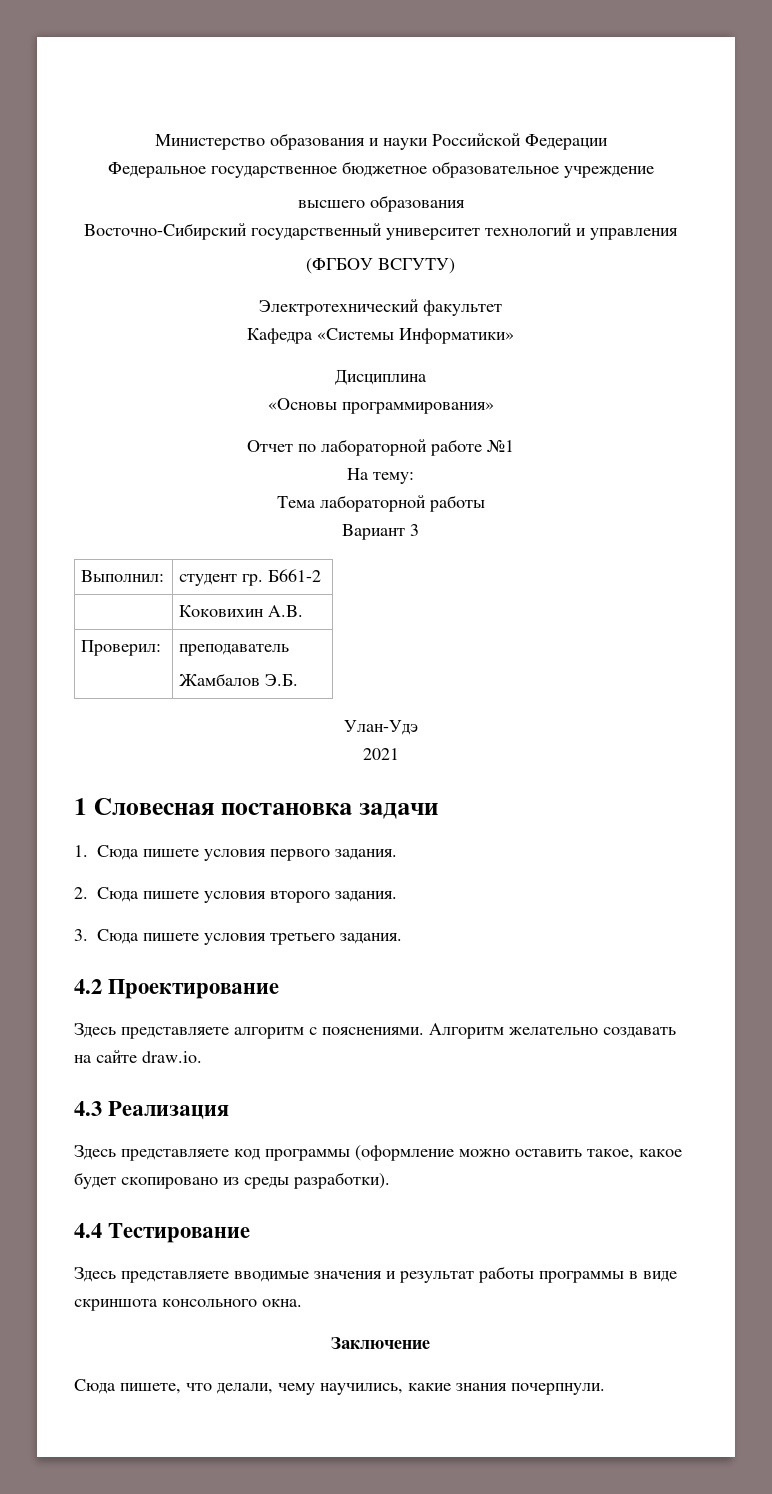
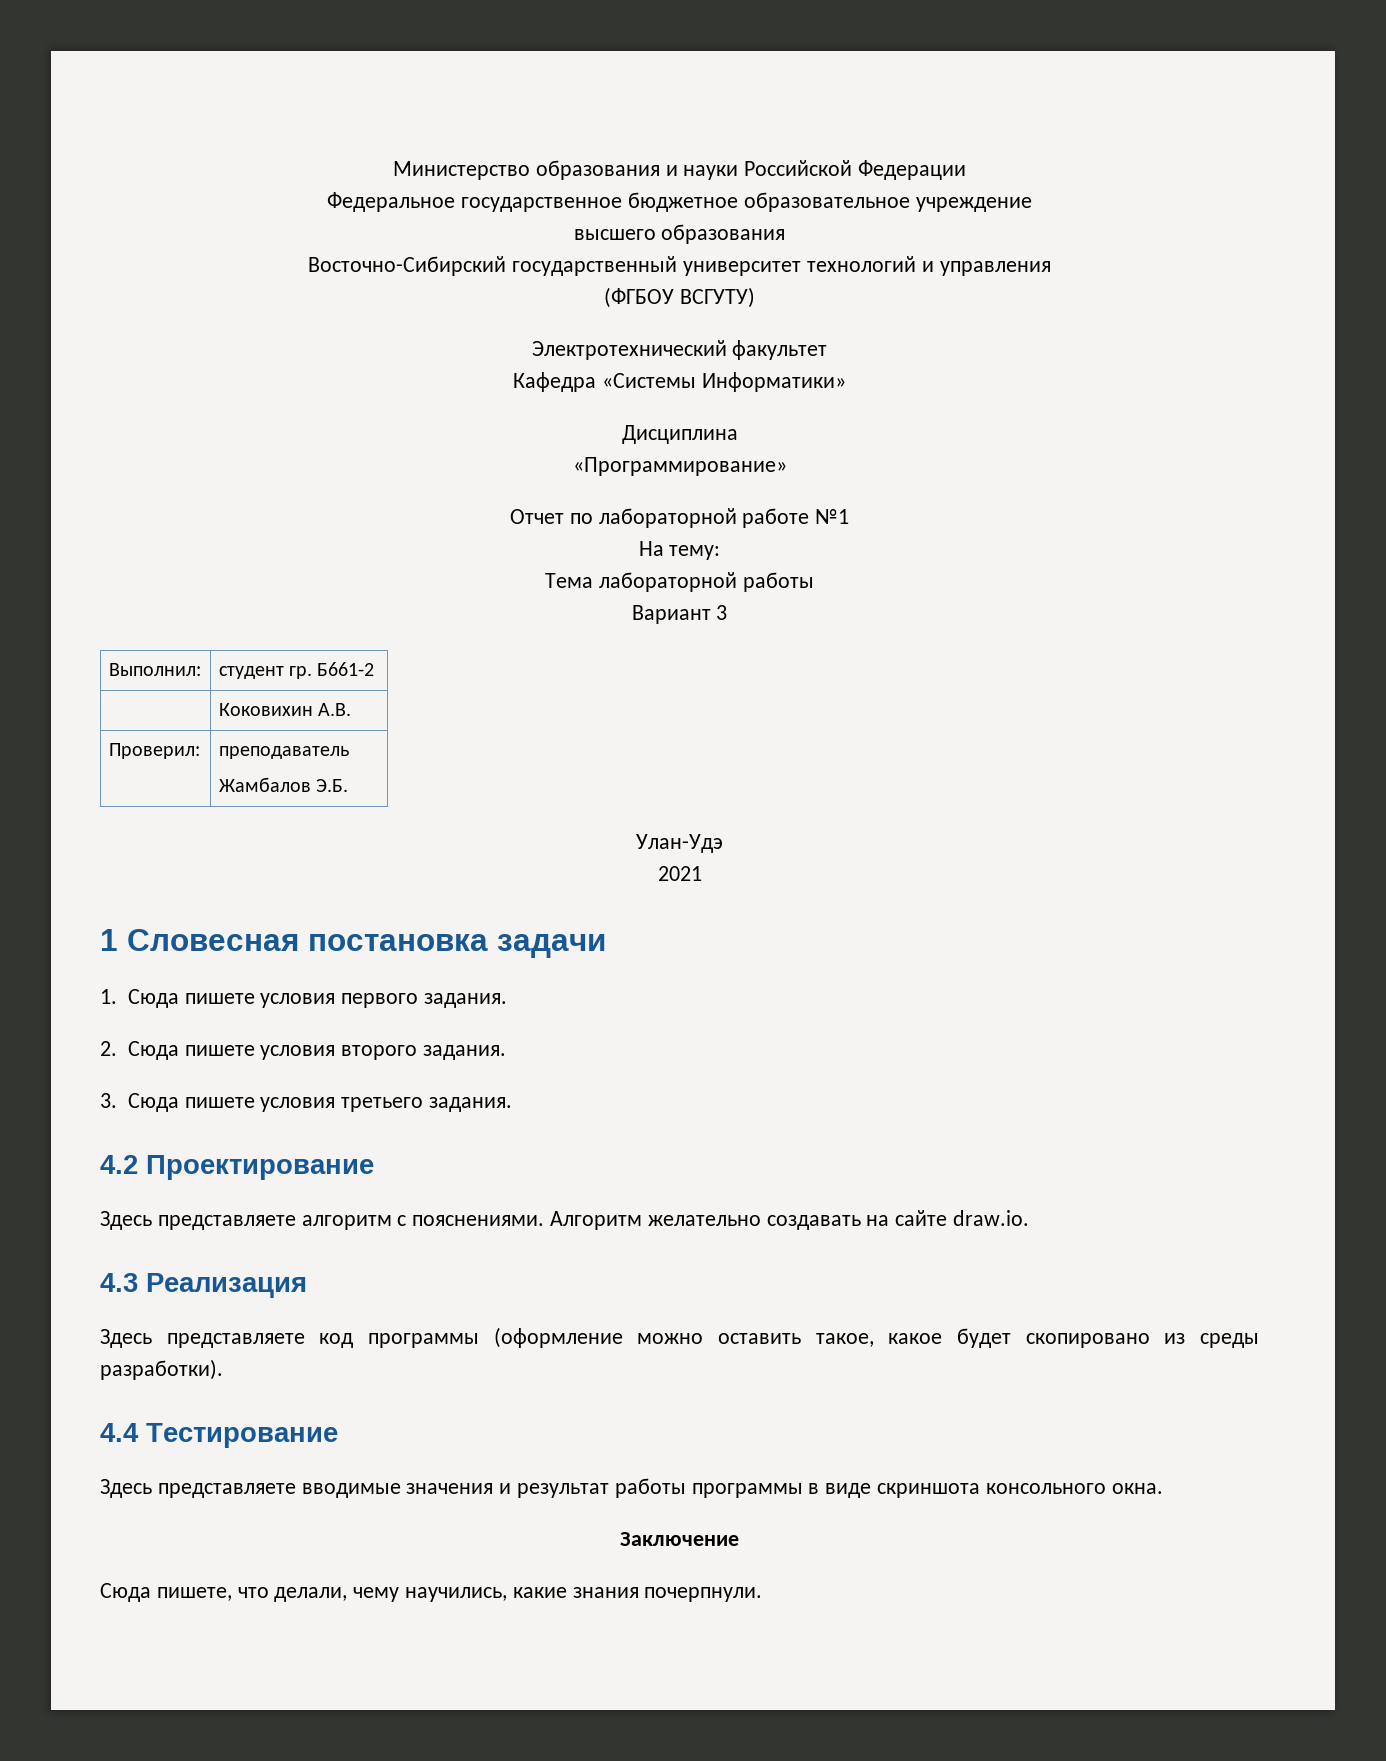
[267,398,494,414] «Основы программирования» -> [572,457,787,476] «Программирование»

